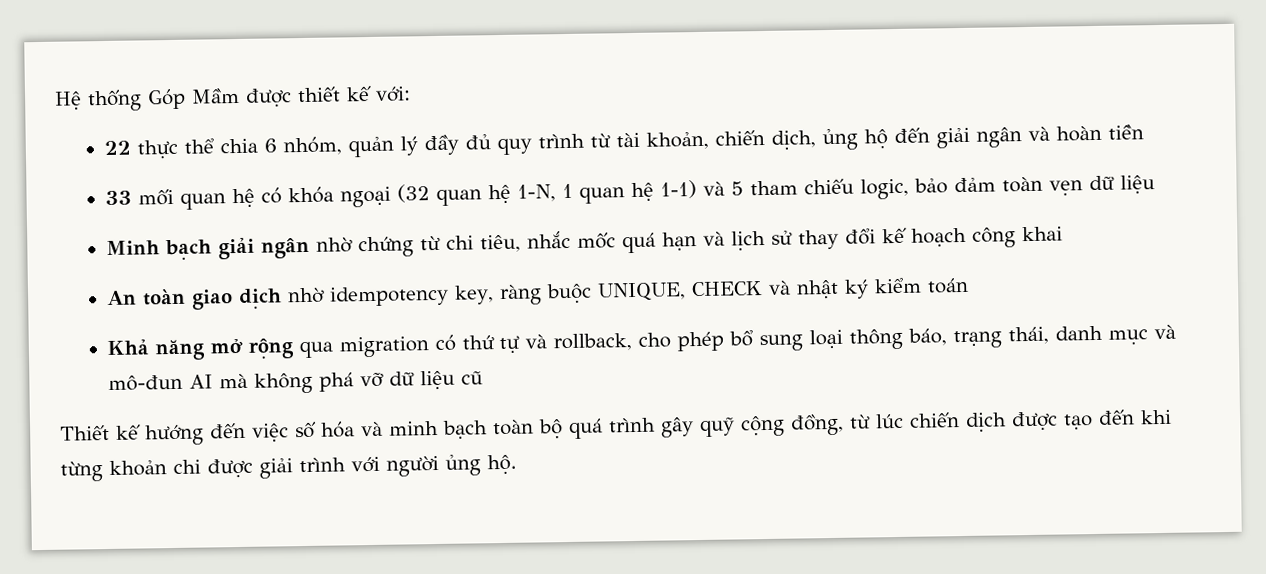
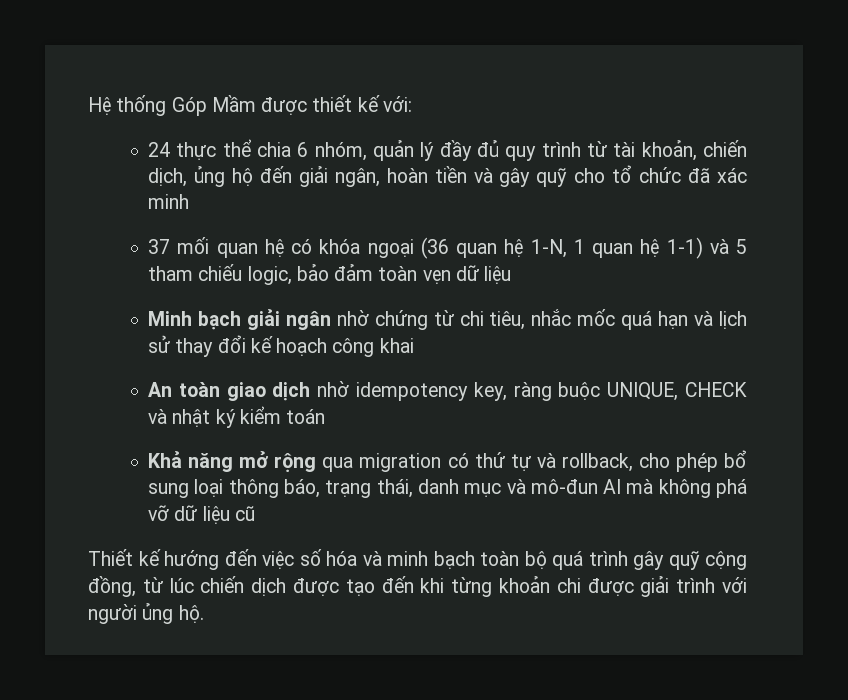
[104,140,132,156] 22 -> [148,142,171,157] 24
[976,126,1051,148] ngân và -> [334,168,380,187] ngân,
[105,190,133,205] // 33 -> [473,165,748,187] [148,194,190,209] [148,239,171,254] và gây quỹ cho tổ chức đã xác minh // 37
[397,184,431,203] (32 -> [420,237,449,259] (36

